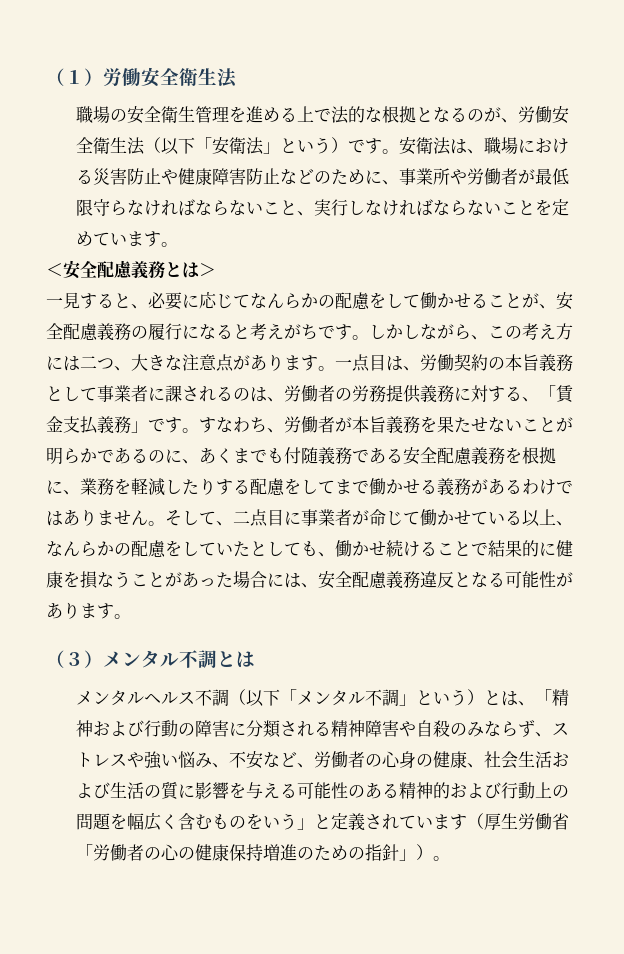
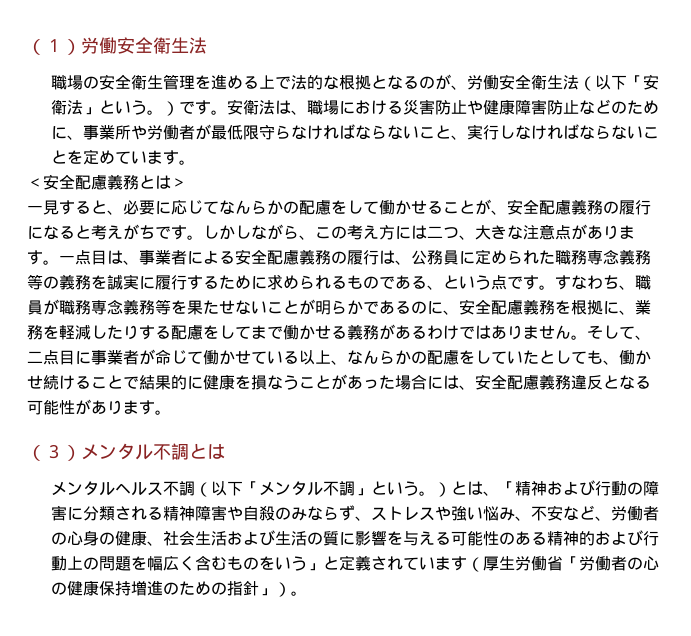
(331, 145) none -> [147,110,164,115] 。
[420,354,573,372] [46,385,574,403] [46,416,420,434] 労働契約の本旨義務として事業者に課されるのは、労働者の労務提供義務に対する、「賃金支払義務」です。すなわち、労働者が本旨義務 -> [139,249,651,265] [27,274,651,290] [27,299,171,315] 事業者による安全配慮義務の履行は、公務員に定められた職務専念義務等の義務を誠実に履行するために求められるものである、という点です。すなわち、職員が職務専念義務等
[199,447,403,465] あくまでも付随義務である -> (459, 312) none
(467, 697) none -> [419,491,436,496] 。

